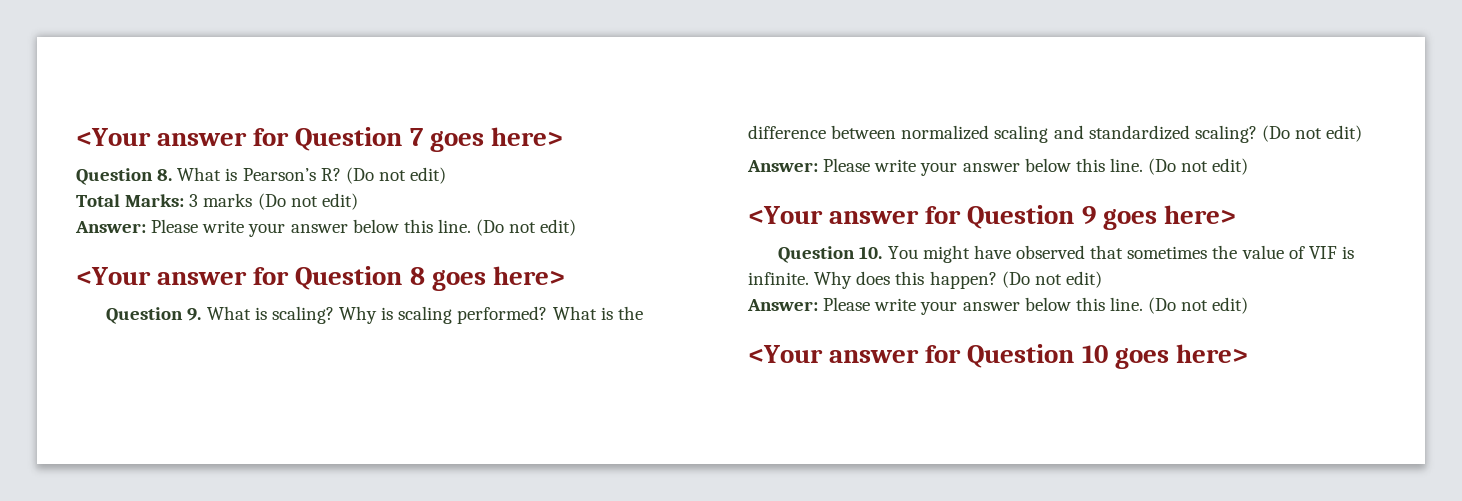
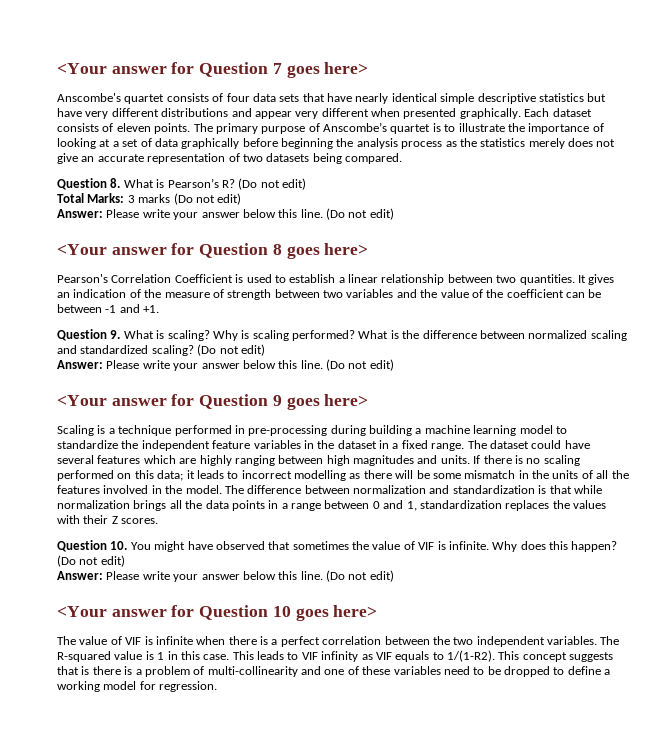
(563, 136) none -> [57,93,607,104] [57,108,592,119] [57,122,604,134] [57,138,616,149] [57,153,402,164] // Anscombe's quartet consists of four data sets that have nearly identical simple descriptive statistics but have very different distributions and appear very different when presented graphically. Each dataset consists of eleven points. The primary purpose of Anscombe’s quartet is to illustrate the importance of looking at a set of data graphically before beginning the analysis process as the statistics merely does not give an accurate representation of two datasets being compared.
(565, 275) none -> [57,274,615,285] [57,289,602,300] [57,304,160,313] // Pearson's Correlation Coefficient is used to establish a linear relationship between two quantities. It gives an indication of the measure of strength between two variables and the value of the coefficient can be between -1 and +1.
(1236, 214) none -> [57,425,567,436] [57,440,590,451] [57,455,580,466] [57,470,629,481] [57,485,602,494] [57,500,606,511] [57,515,159,524] // Scaling is a technique performed in pre-processing during building a machine learning model to standardize the independent feature variables in the dataset in a fixed range. The dataset could have several features which are highly ranging between high magnitudes and units. If there is no scaling performed on this data; it leads to incorrect modelling as there will be some mismatch in the units of all the features involved in the model. The difference between normalization and standardization is that while normalization brings all the data points in a range between 0 and 1, standardization replaces the values with their Z scores.
(1248, 353) none -> [57,636,620,647] [57,650,614,662] [57,666,611,677] [57,681,218,692] // The value of VIF is infinite when there is a perfect correlation between the two independent variables. The R-squared value is 1 in this case. This leads to VIF infinity as VIF equals to 1/(1-R2). This concept suggests that is there is a problem of multi-collinearity and one of these variables need to be dropped to define a working model for regression.

